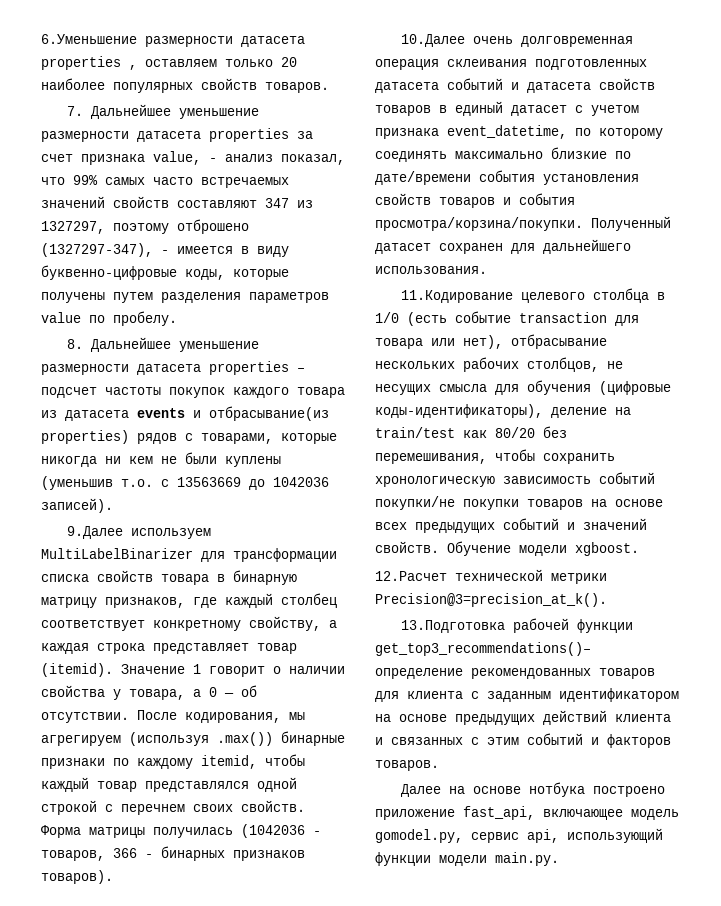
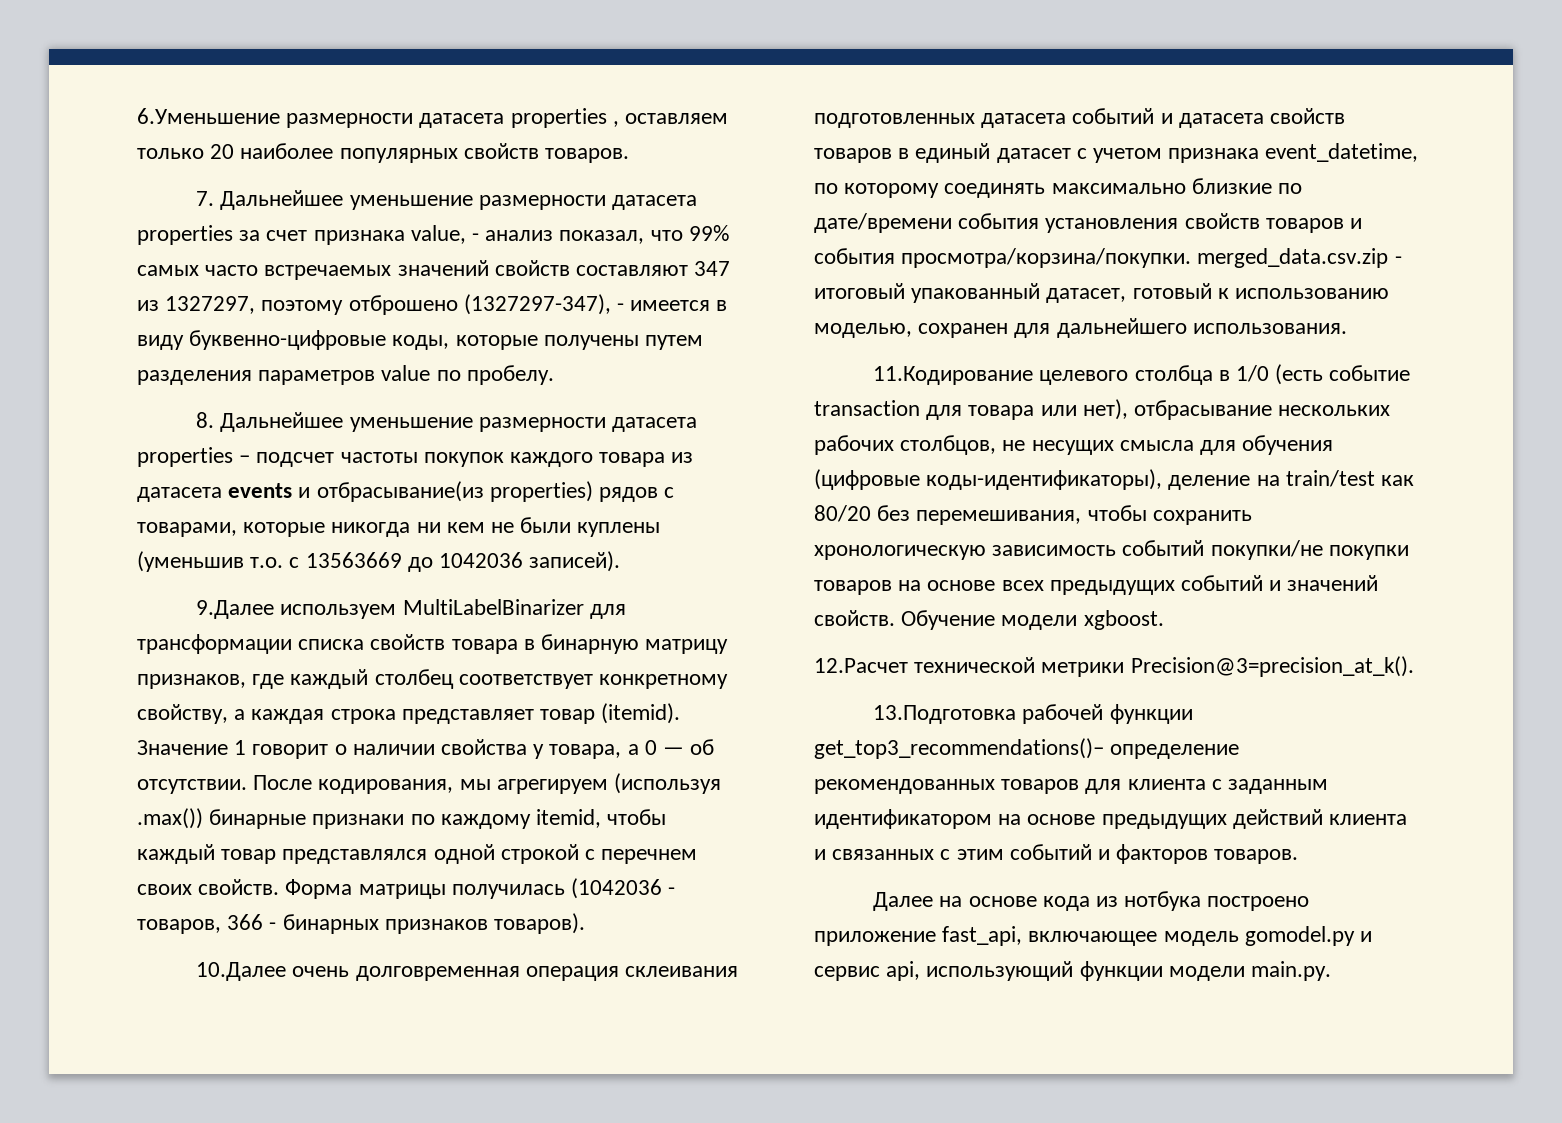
[591,216,671,231] [375,243,431,254] Полученный датасет -> [1197,248,1402,268] [814,283,1390,303] [814,323,912,338] merged_data.csv.zip - итоговый упакованный датасет, готовый к использованию моделью,
(522, 790) none -> [1042,896,1118,911] кода из
[375,829,463,843] gomodel.py, -> [1244,926,1373,946] gomodel.py и

